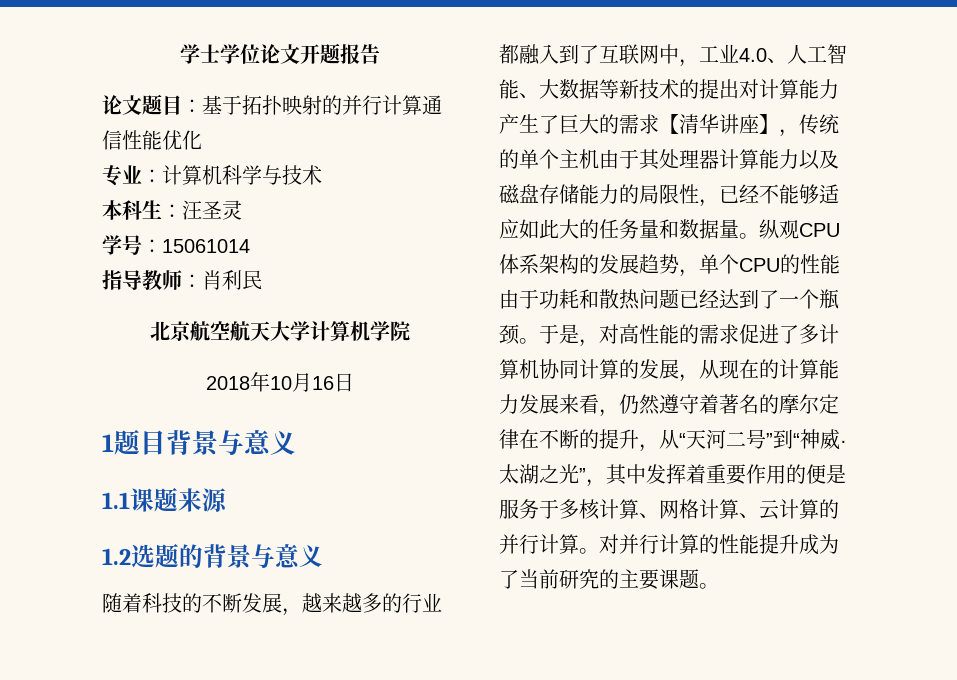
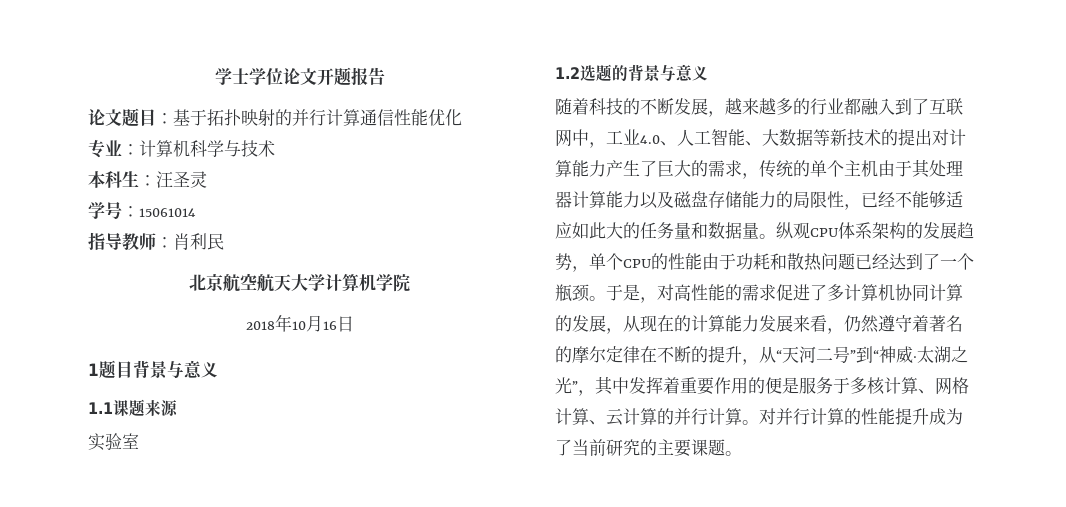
(228, 500) none -> [88,433,139,451] // 实验室
[659,114,779,134] 【清华讲座】 -> (742, 168) none

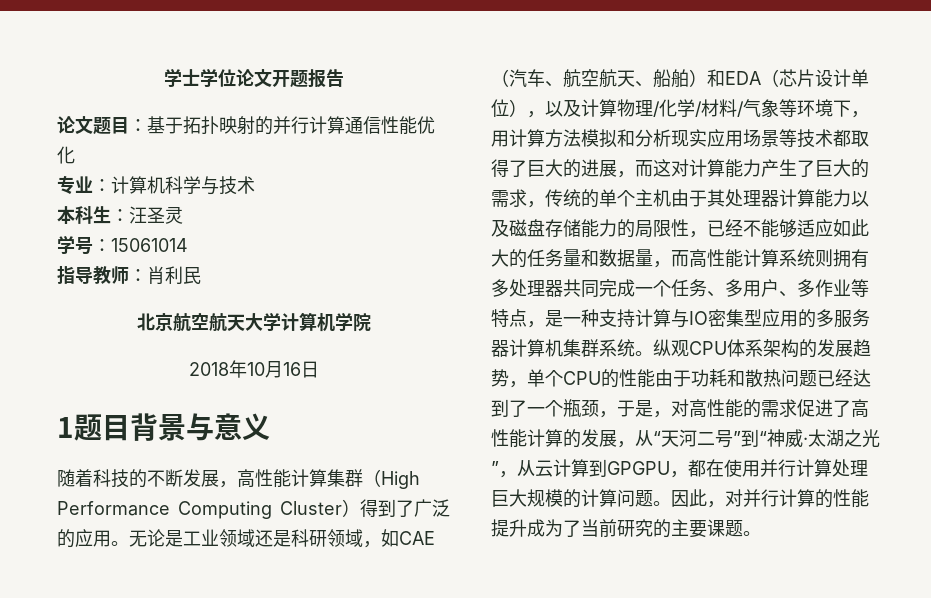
[88,399,178,416] [88,433,139,451] [555,64,708,82] // 1.1课题来源 // 实验室 // 1.2选题的背景与意义 -> (270, 426) none
[725,98,963,116] [555,129,932,148] 越来越多的行业都融入到了互联网中，工业4.0、人工智能、大数据等新技术的提出 -> [237,469,420,489] [57,499,450,519] [57,529,435,548] [491,69,869,88] [491,99,869,118] [491,129,869,148] [491,159,671,178] 高性能计算集群（High Performance Computing Cluster）得到了广泛的应用。无论是工业领域还是科研领域，如CAE（汽车、航空航天、船舶）和EDA（芯片设计单位），以及计算物理/化学/材料/气象等环境下，用计算方法模拟和分析现实应用场景等技术都取得了巨大的进展，而这
(759, 230) none -> [653,249,869,268] [491,279,869,298] [491,309,870,328] [491,339,635,357] ，而高性能计算系统则拥有多处理器共同完成一个任务、多用户、多作业等特点，是一种支持计算与IO密集型应用的多服务器计算机集群系统
[589,296,606,301] 。 -> [599,411,617,418] ，
[827,284,929,301] 多计算机协同 -> [851,399,869,418] [491,429,527,448] 高性能
[640,315,963,334] [555,346,776,365] 现在的计算能力发展来看，仍然遵守着著名的摩尔定律在不断的提升，从 -> (653, 438) none
[595,376,969,395] [555,408,759,426] 其中发挥着重要作用的便是服务于多核计算、网格计算、云计算的并行计算。 -> [517,459,868,478] [491,489,725,508] 从云计算到GPGPU，都在使用并行计算处理巨大规模的计算问题。因此，

